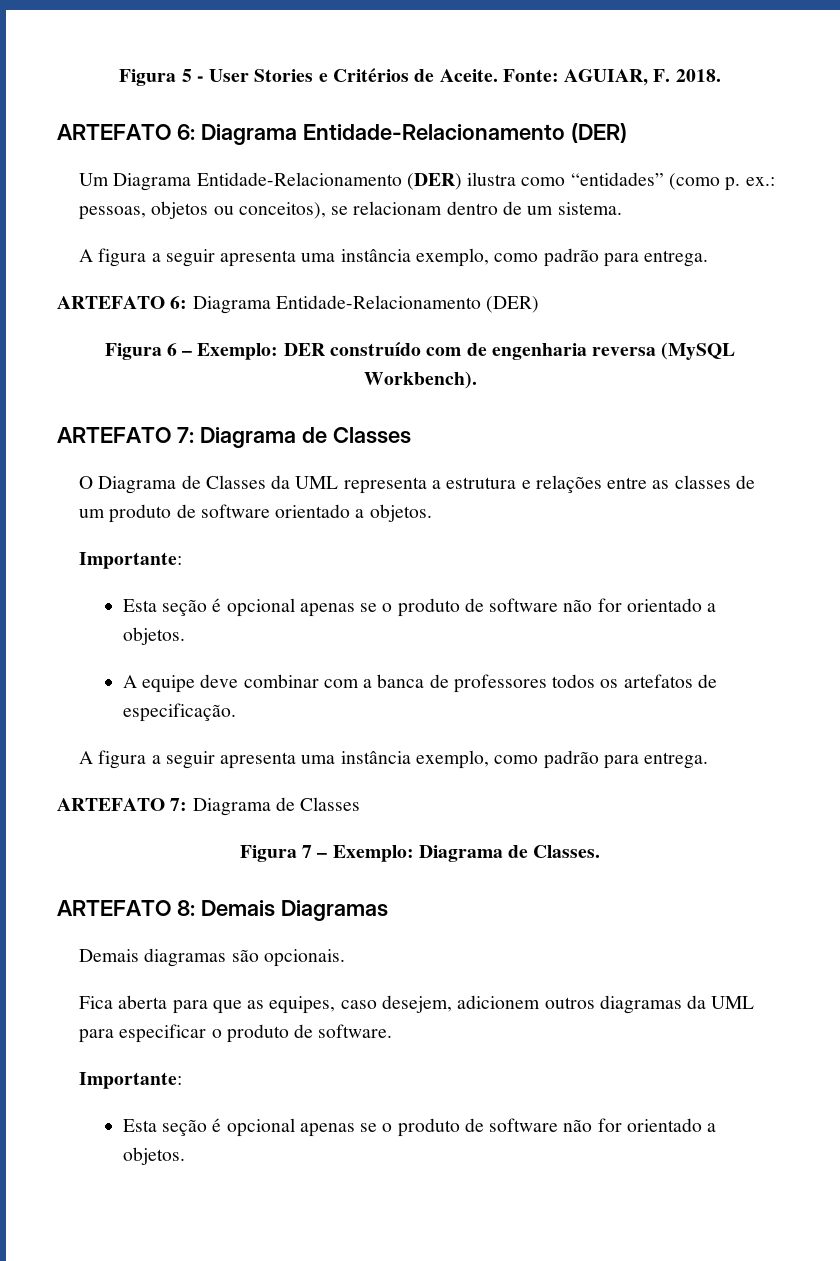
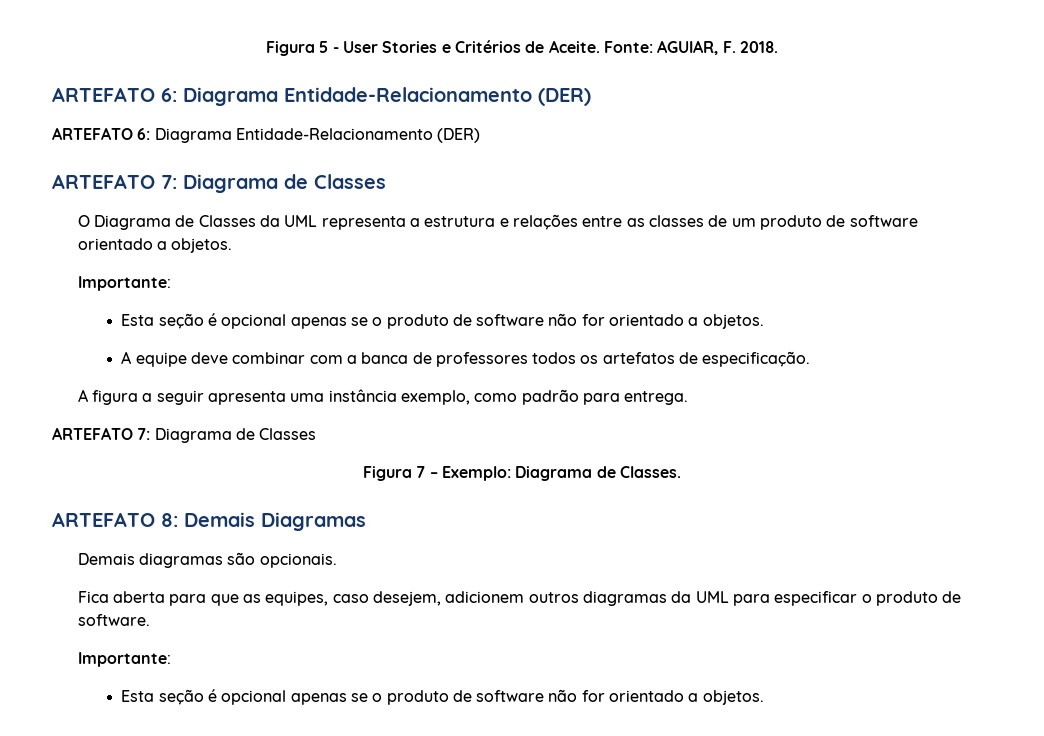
[79,172,775,191] [79,201,622,220] [79,248,709,267] [57,295,540,314] [104,342,736,360] [363,371,477,389] // Um Diagrama Entidade-Relacionamento (DER) ilustra como “entidades” (como p. ex.: pessoas, objetos ou conceitos), se relacionam dentro de um sistema. // A figura a seguir apresenta uma instância exemplo, como padrão para entrega. // ARTEFATO 6: Diagrama Entidade-Relacionamento (DER) // Figura 6 – Exemplo: DER construído com de engenharia reversa (MySQL Workbench). -> [52,127,481,143] // ARTEFATO 6: Diagrama Entidade-Relacionamento (DER)

